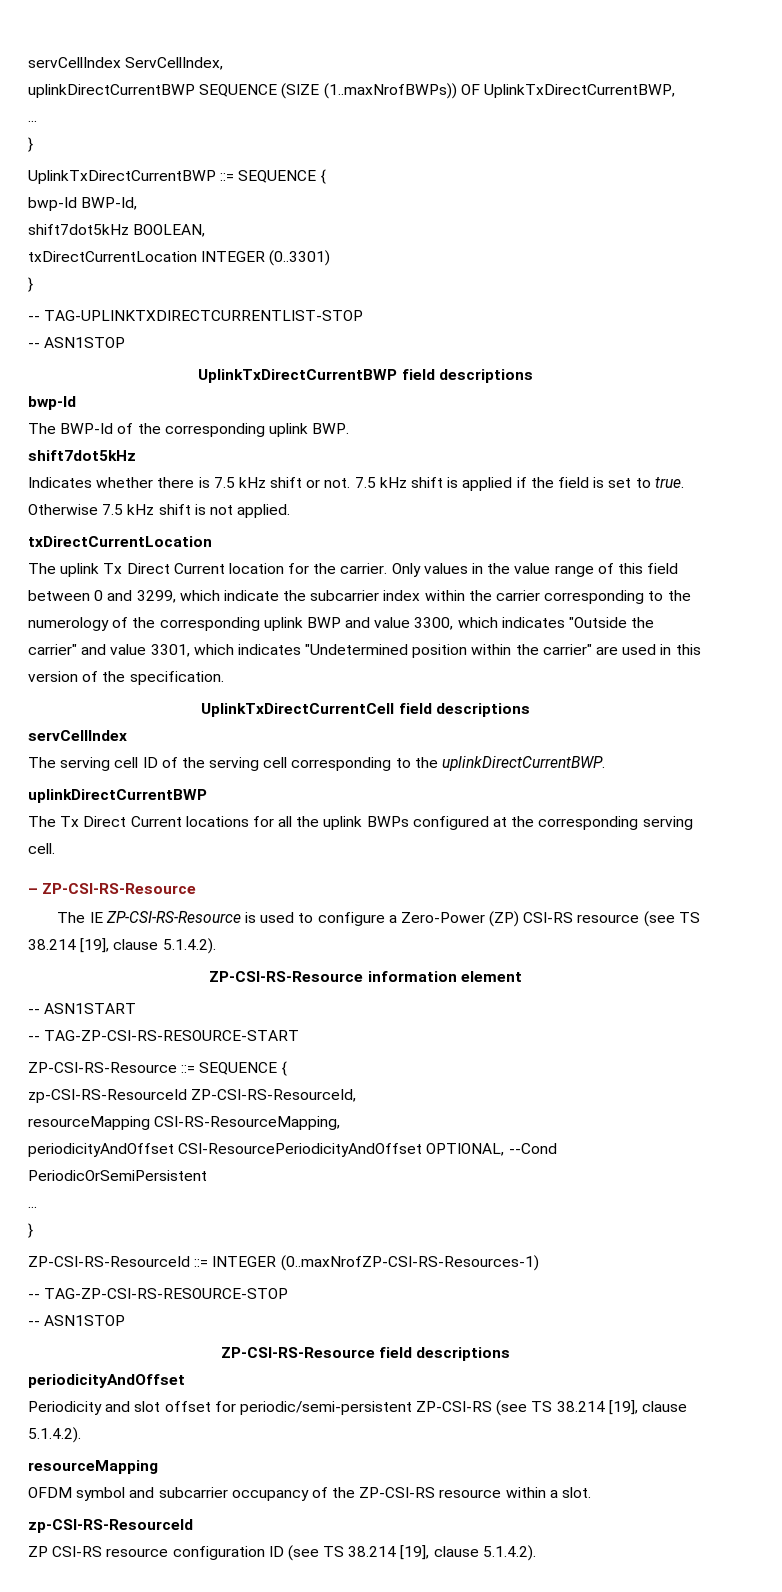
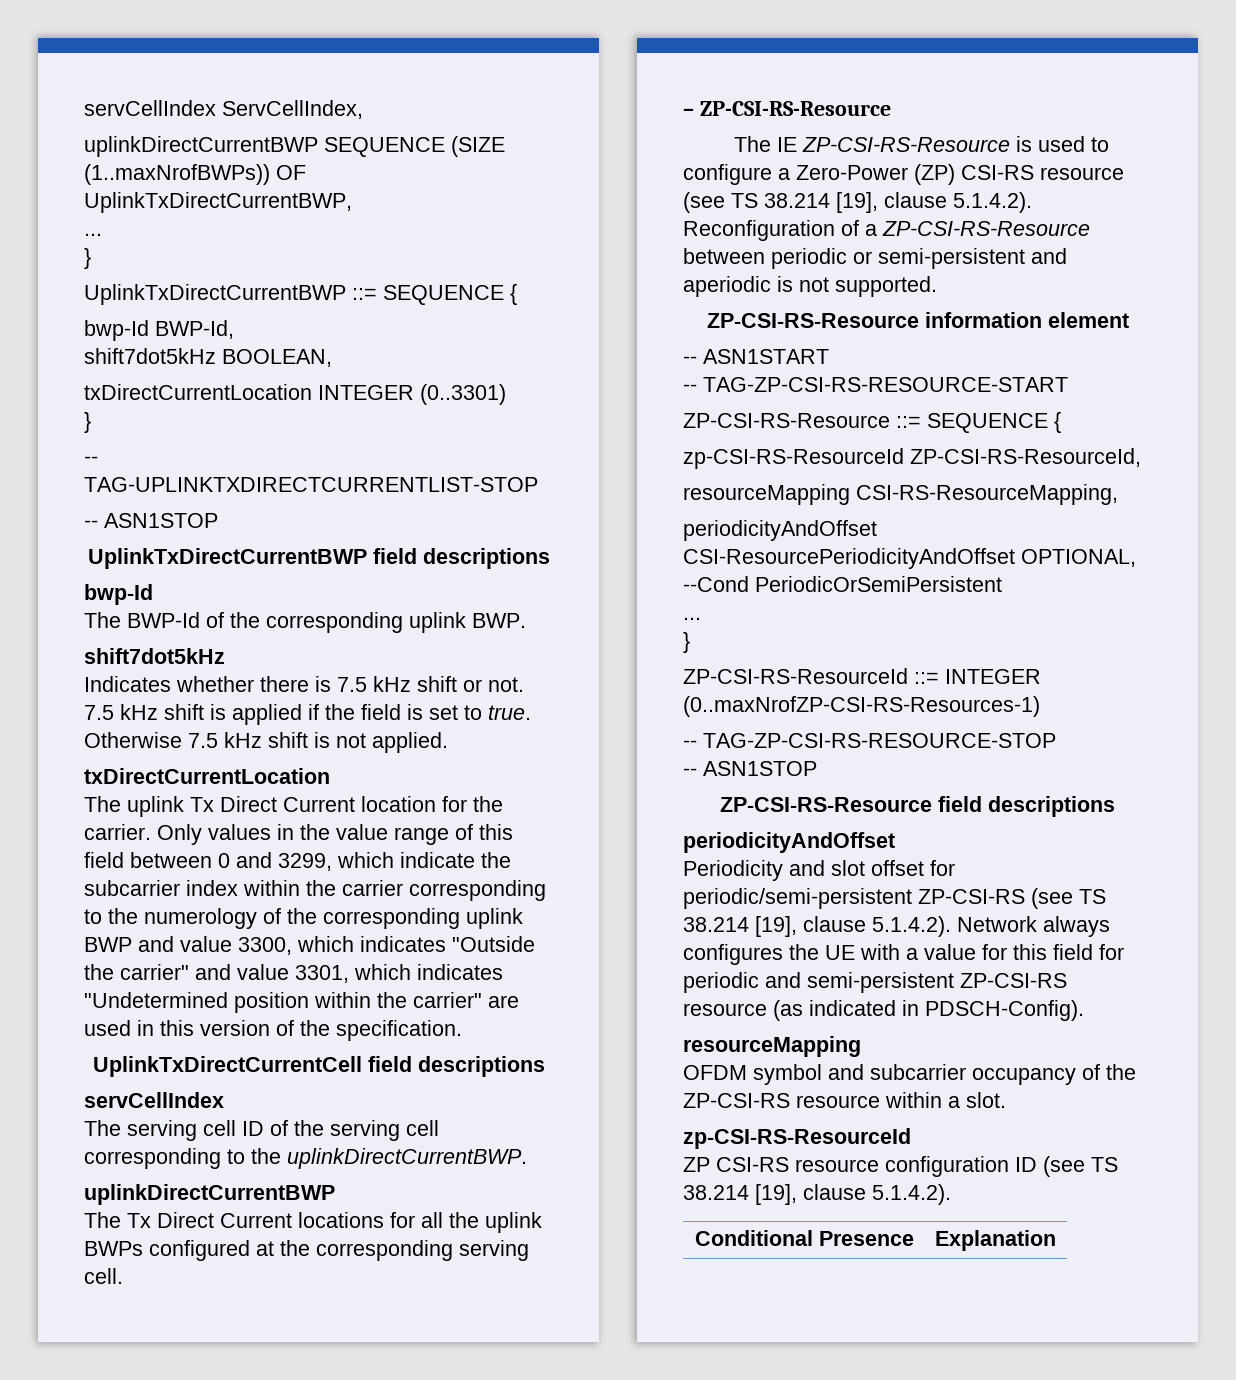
(216, 946) none -> [683,220,1090,241] [683,248,1067,269] [683,276,937,297] Reconfiguration of a ZP-CSI-RS-Resource between periodic or semi-persistent and aperiodic is not supported.
(81, 1435) none -> [957,916,1110,937] [683,944,1124,965] [683,972,1067,993] [683,1000,1084,1021] Network always configures the UE with a value for this field for periodic and semi-persistent ZP-CSI-RS resource (as indicated in PDSCH-Config).
(536, 1553) none -> [694,1230,914,1246] [935,1230,1056,1251] // Conditional Presence | Explanation

